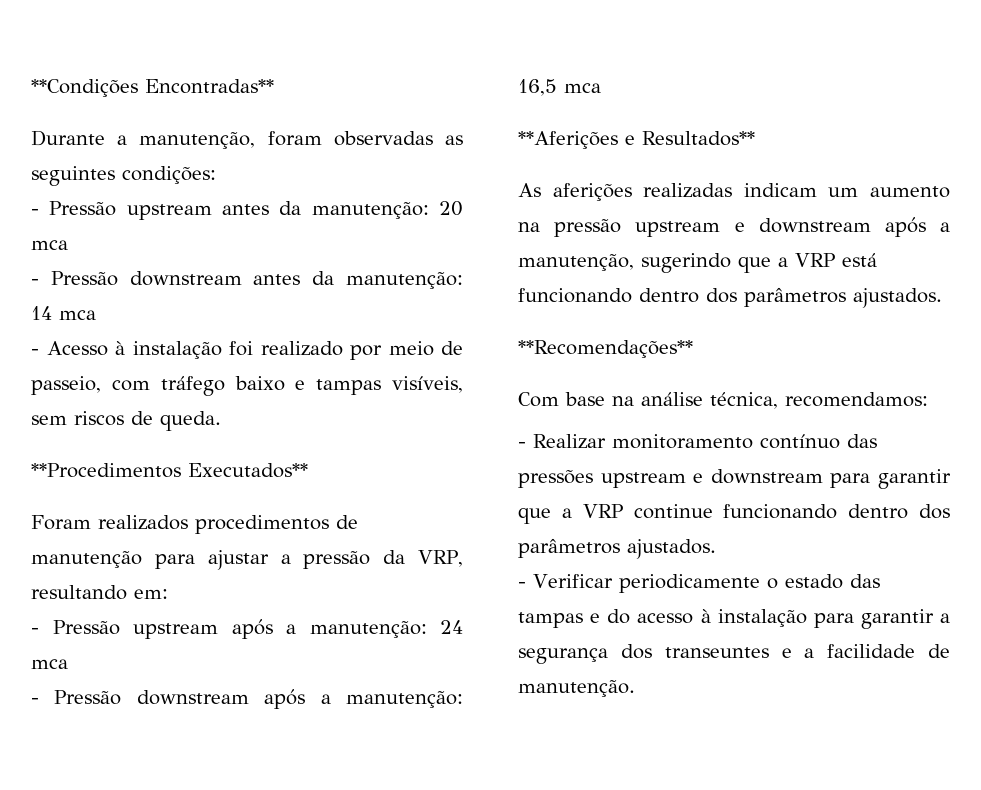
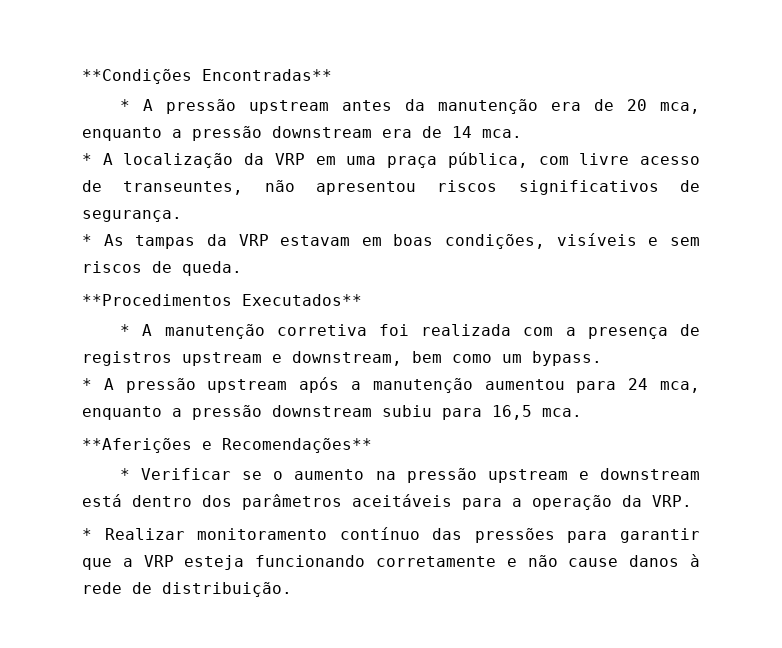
[31,130,463,149] [31,166,216,186] [31,201,463,220] [31,240,68,250] [31,271,463,289] [31,306,96,320] [31,341,463,360] [31,376,463,396] Durante a manutenção, foram observadas as seguintes condições: // - Pressão upstream antes da manutenção: 20 mca // - Pressão downstream antes da manutenção: 14 mca // - Acesso à instalação foi realizado por meio de passeio, com tráfego baixo e tampas visíveis, -> [120,99,700,114] [82,126,522,141] [82,152,700,168] [82,180,700,195] [82,210,182,222] [82,233,659,249] * A pressão upstream antes da manutenção era de 20 mca, enquanto a pressão downstream era de 14 mca. // * A localização da VRP em uma praça pública, com livre acesso de transeuntes, não apresentou riscos significativos de segurança. // * As tampas da VRP estavam em boas condições, visíveis e
[31,515,358,534] [31,550,464,570] [31,585,168,600] [31,619,463,639] [31,659,68,669] [31,689,463,709] [518,79,601,96] [518,131,755,149] [518,183,859,201] Foram realizados procedimentos de manutenção para ajustar a pressão da VRP, resultando em: // - Pressão upstream após a manutenção: 24 mca // - Pressão downstream após a manutenção: 16,5 mca // **Aferições e Resultados** // As aferições realizadas indicam um -> [120,324,700,339] [82,351,602,366] [82,377,700,393] [82,405,582,420] [82,438,372,453] [120,468,284,480] * A manutenção corretiva foi realizada com a presença de registros upstream e downstream, bem como um bypass. // * A pressão upstream após a manutenção aumentou para 24 mca, enquanto a pressão downstream subiu para 16,5 mca. // **Aferições e Recomendações** // * Verificar se o
[884,217,950,237] [518,253,877,273] [518,287,942,308] [518,340,693,358] [518,392,928,409] [518,442,526,448] após a manutenção, sugerindo que a VRP está funcionando dentro dos parâmetros ajustados. // **Recomendações** // Com base na análise técnica, recomendamos: // - -> [82,494,692,510] [82,528,92,540] está dentro dos parâmetros aceitáveis para a operação da VRP. // *
[600,469,823,488] upstream e downstream -> (555, 535) none
[633,504,950,519] [518,538,716,559] [518,574,880,593] [518,609,950,629] [518,644,950,664] [518,680,635,697] continue funcionando dentro dos parâmetros ajustados. // - Verificar periodicamente o estado das tampas e do acesso à instalação para garantir a segurança dos transeuntes e a facilidade de manutenção. -> [184,554,700,570] [82,582,292,597] esteja funcionando corretamente e não cause danos à rede de distribuição.

